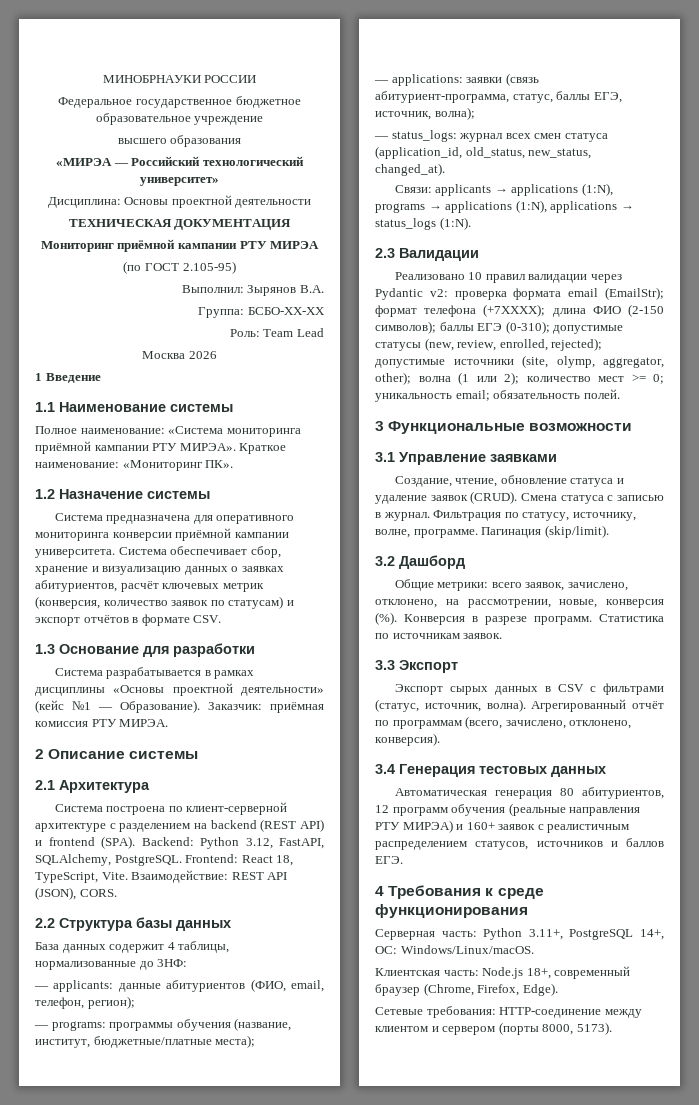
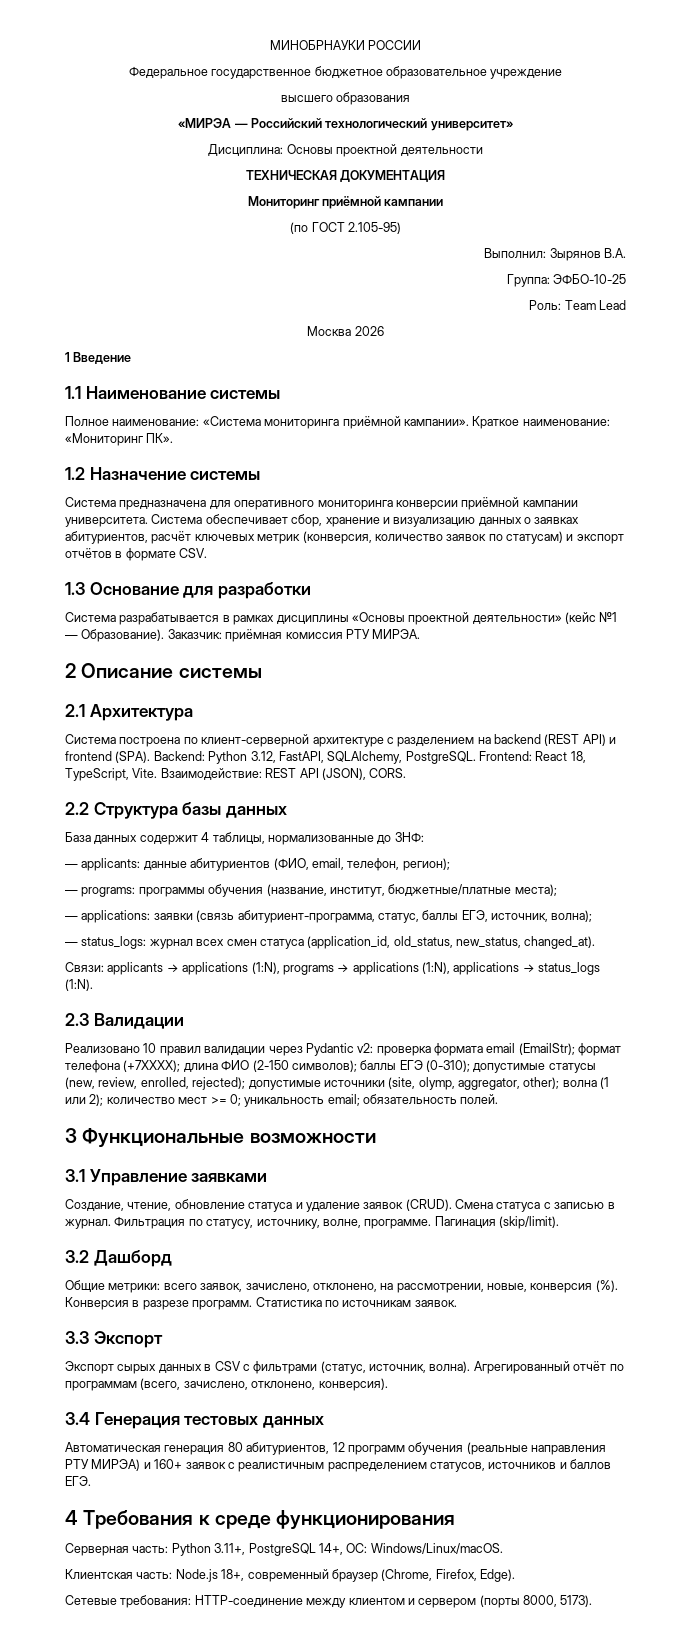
[239,241,320,249] РТУ МИРЭА -> (444, 202) none
[248,307,325,315] БСБО-ХХ-ХХ -> [553,274,626,285] ЭФБО-10-25
[94,443,236,451] кампании РТУ МИРЭА». -> [403,419,469,426] кампании».

